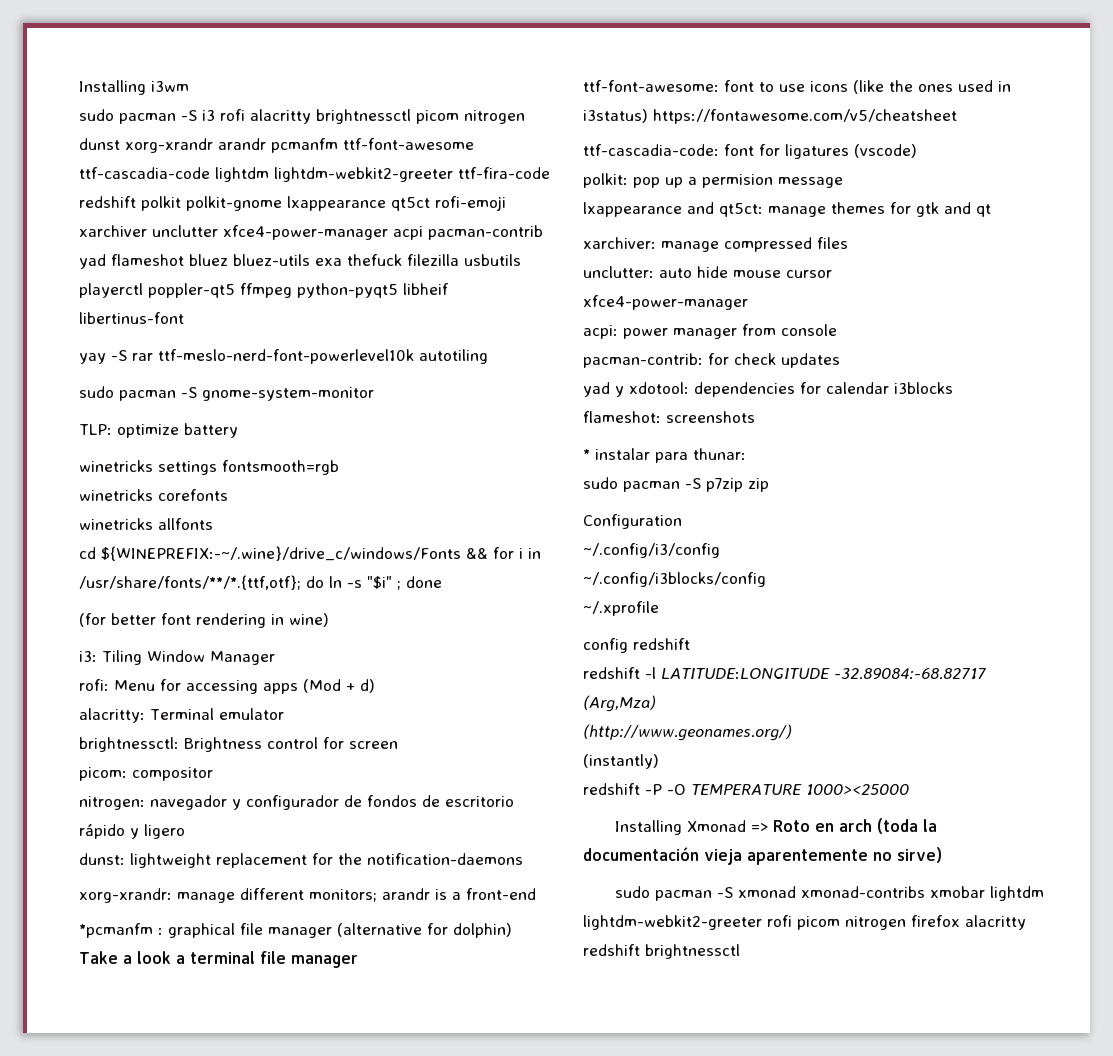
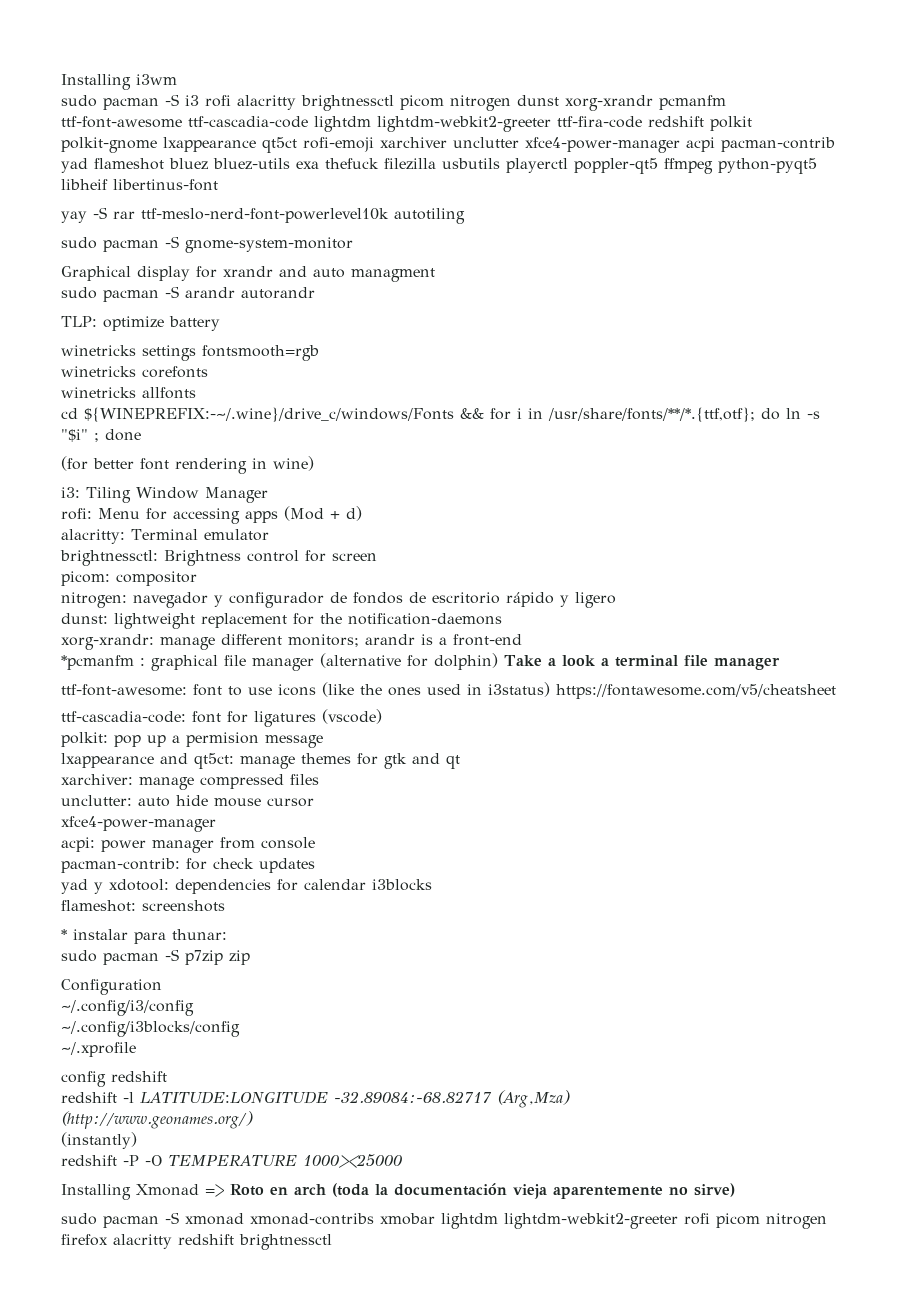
[218,138,266,150] arandr -> (653, 103) none
(374, 394) none -> [61,266,435,282] [61,286,315,302] // Graphical display for xrandr and auto managment // sudo pacman -S arandr autorandr

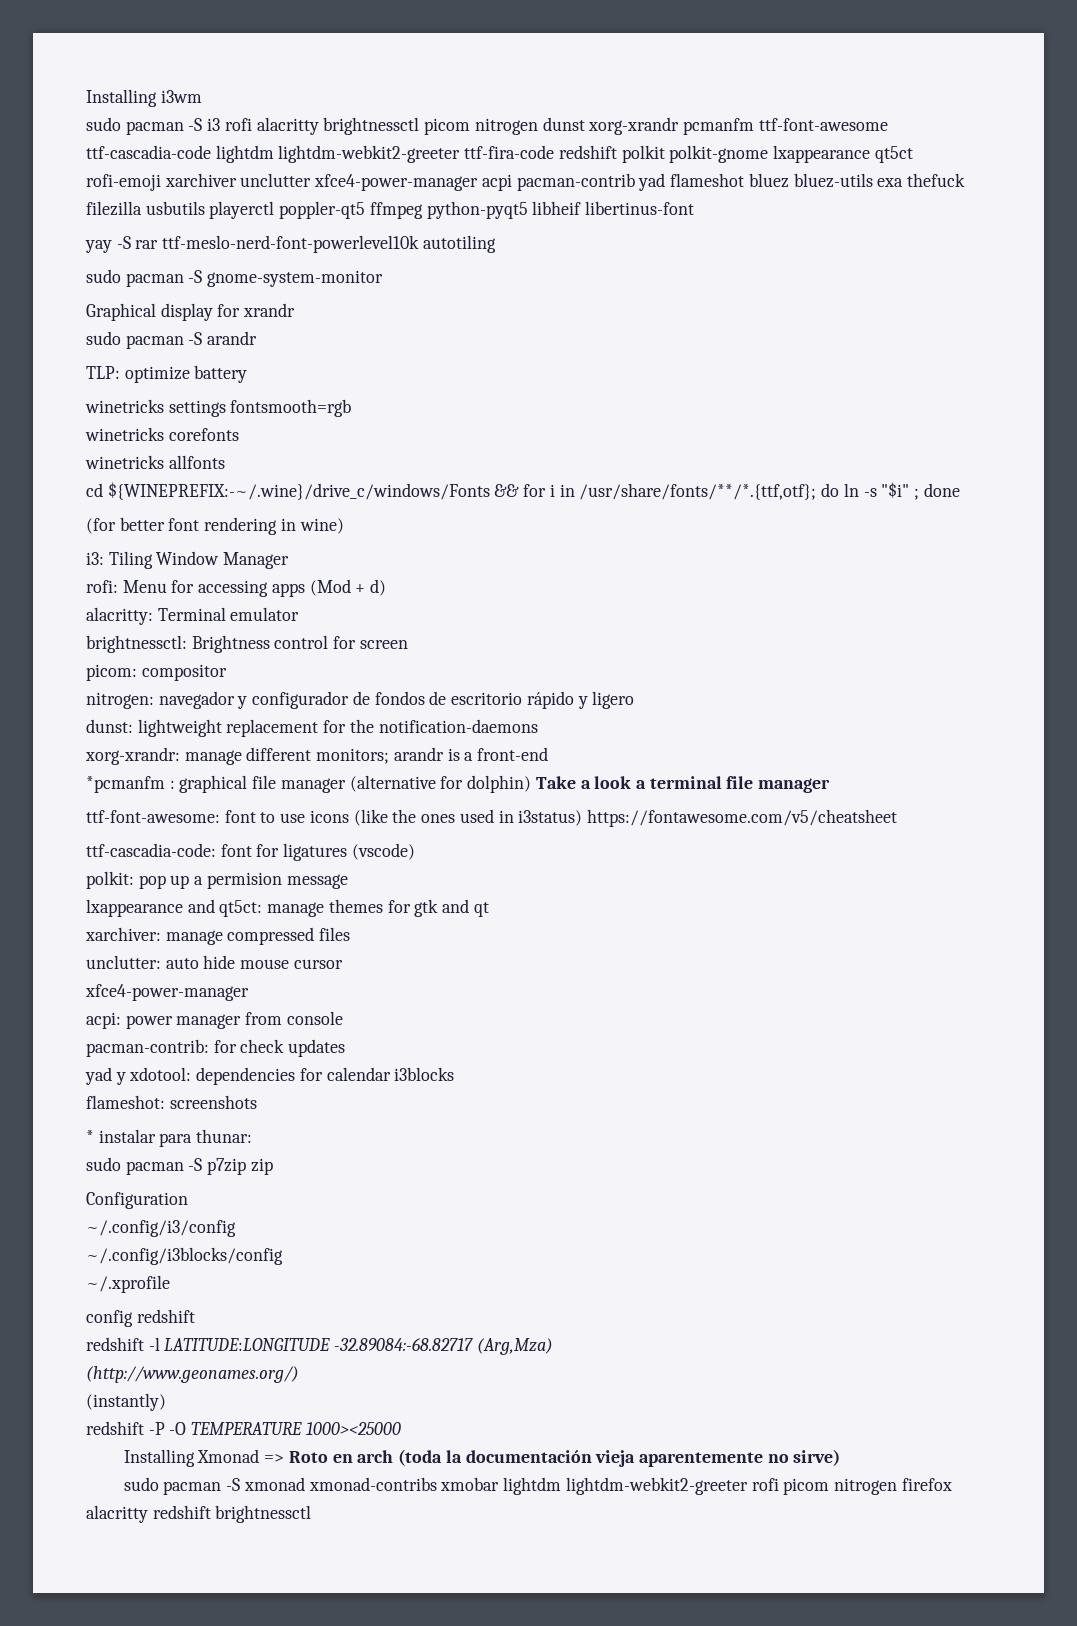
[279,266,435,282] and auto managment -> (296, 310) none
[241,287,315,299] autorandr -> (258, 338) none

